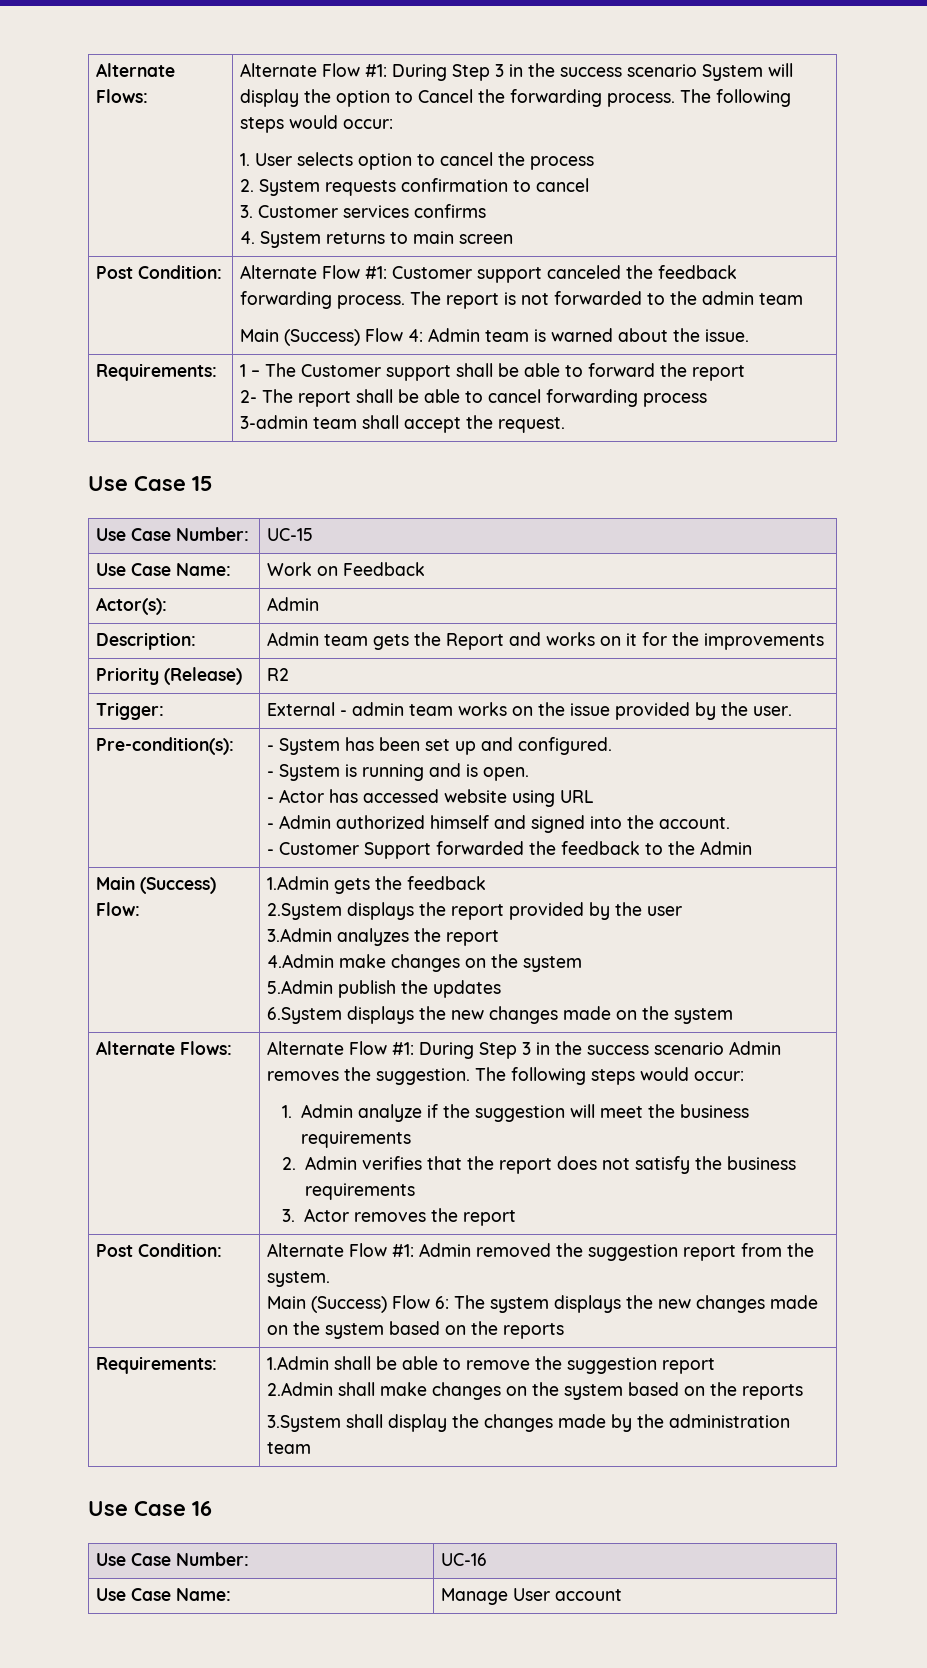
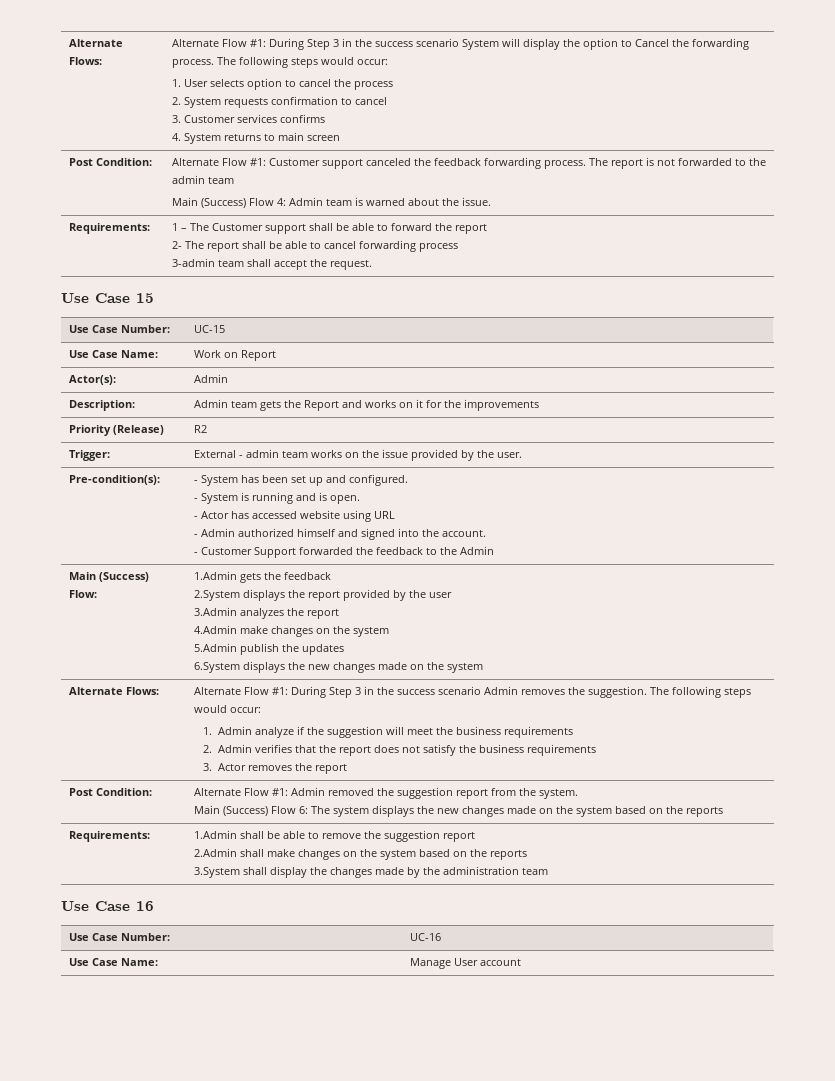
[343,562,426,576] Feedback -> [240,350,276,361] Report

